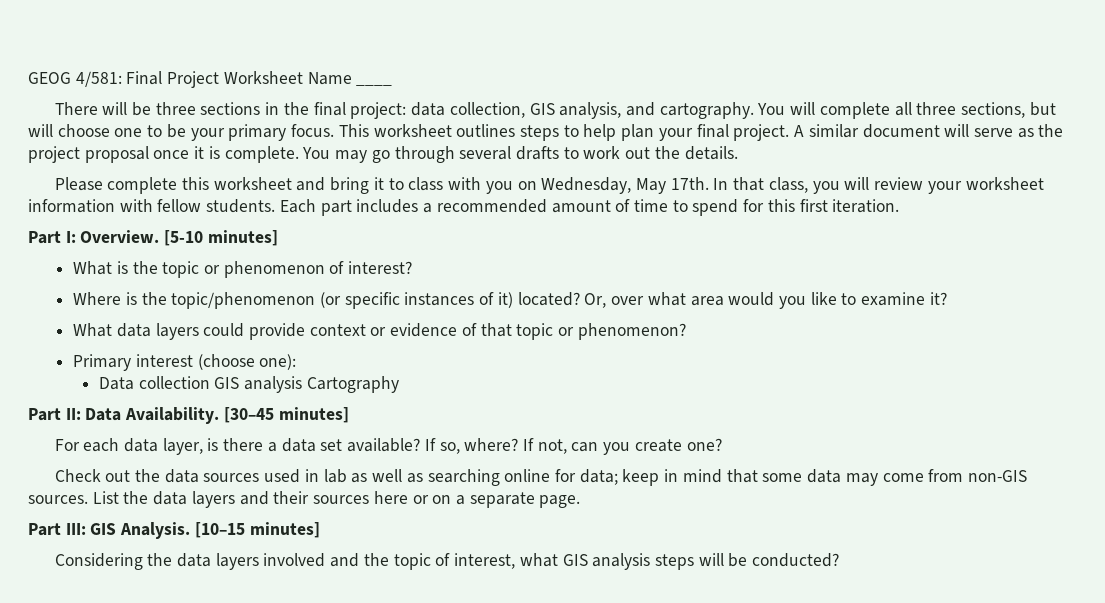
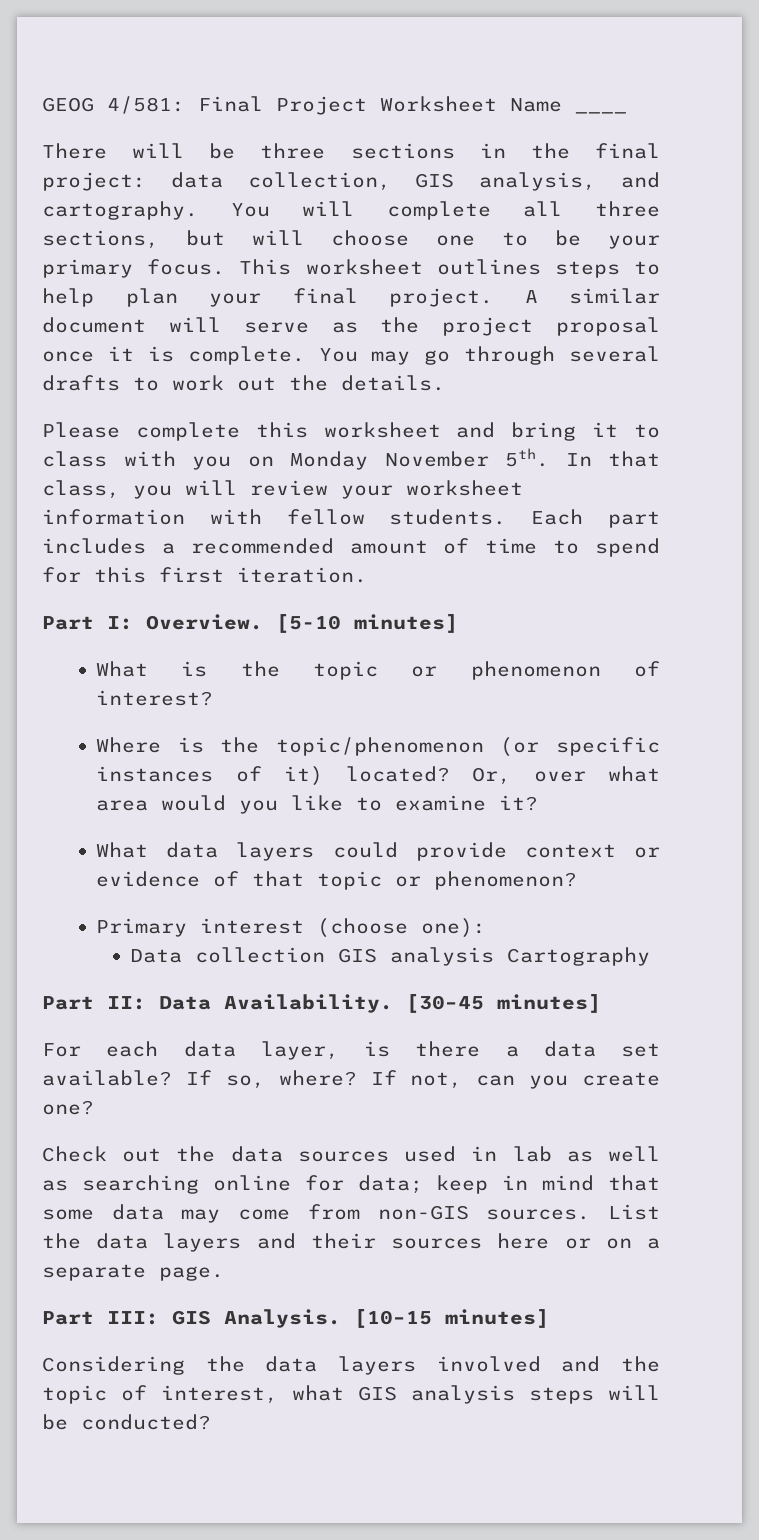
[541,177,709,194] Wednesday, May 17th. -> [290,448,549,470] Monday November 5th.

